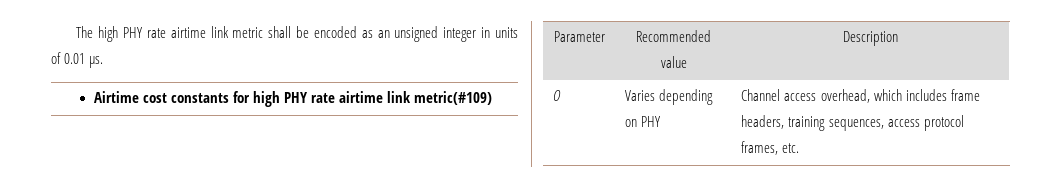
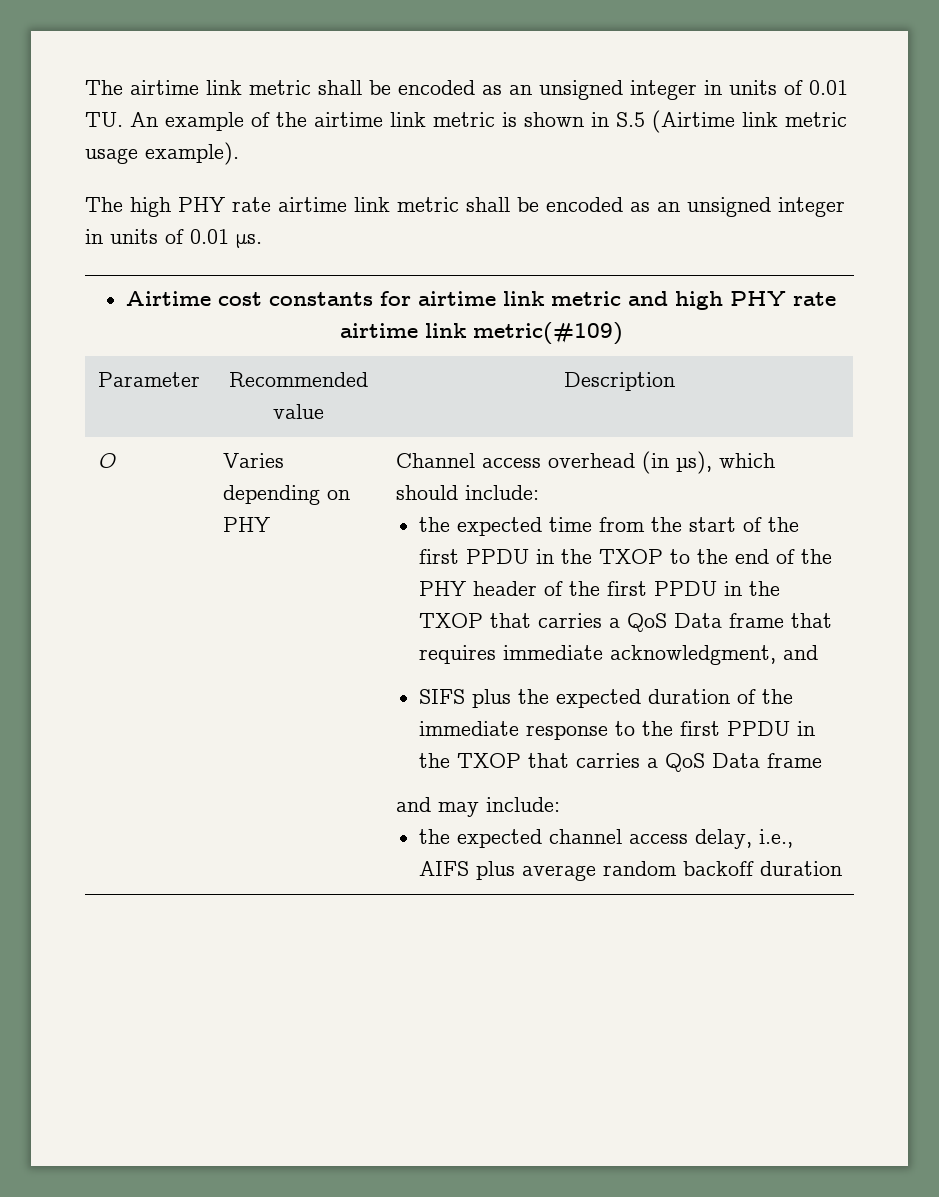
[76,26,94,38] The -> [85,80,848,100] [85,110,847,133] [85,142,239,165] [85,197,123,212] The airtime link metric shall be encoded as an unsigned integer in units of 0.01 TU. An example of the airtime link metric is shown in S.5 (Airtime link metric usage example). // The
(250, 97) none -> [418,291,669,306] airtime link metric and
[820,89,980,103] [741,115,964,131] [741,141,800,155] overhead, which includes frame headers, training sequences, access protocol frames, etc. -> [547,451,775,474] [395,485,539,500] [419,517,800,536] [419,549,833,564] [419,581,781,596] [419,613,833,632] [419,645,819,665] [419,689,794,708] [419,721,816,740] [419,753,823,772] [395,797,560,817] [419,829,794,849] [419,861,843,881] overhead (in µs), which should include: // the expected time from the start of the first PPDU in the TXOP to the end of the PHY header of the first PPDU in the TXOP that carries a QoS Data frame that requires immediate acknowledgment, and // SIFS plus the expected duration of the immediate response to the first PPDU in the TXOP that carries a QoS Data frame // and may include: // the expected channel access delay, i.e., AIFS plus average random backoff duration

